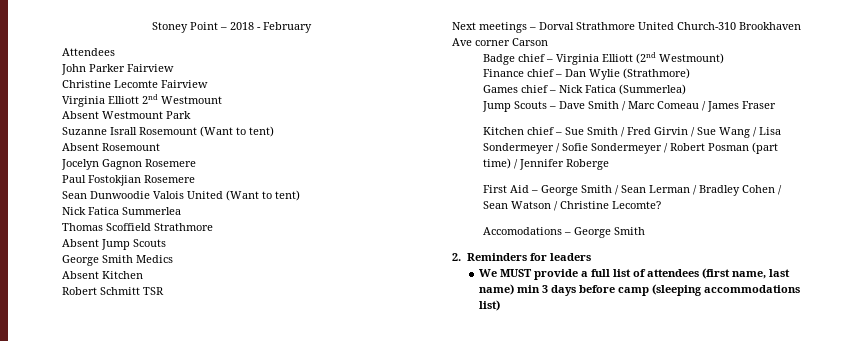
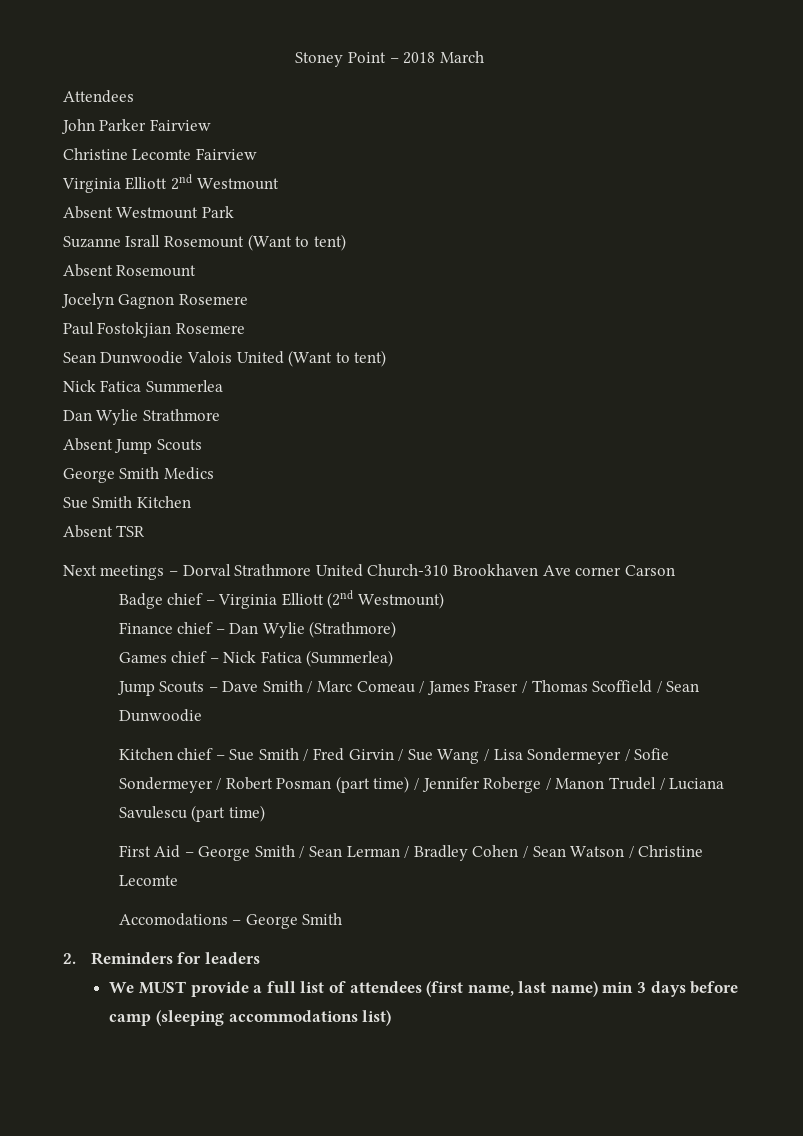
[256,22,312,33] - February -> [439,51,484,63] March
[61,223,151,231] Thomas Scoffield -> [62,409,139,425] Dan Wylie
[61,271,99,279] Absent -> [62,496,133,509] Sue Smith
[61,287,140,295] Robert Schmitt -> [62,525,113,538] Absent
(776, 105) none -> [521,680,700,693] [118,709,202,722] / Thomas Scoffield / Sean Dunwoodie
(609, 164) none -> [545,777,725,790] [118,805,265,822] / Manon Trudel / Luciana Savulescu (part time)
[611,201,661,209] Lecomte? -> [118,875,178,886] Lecomte

